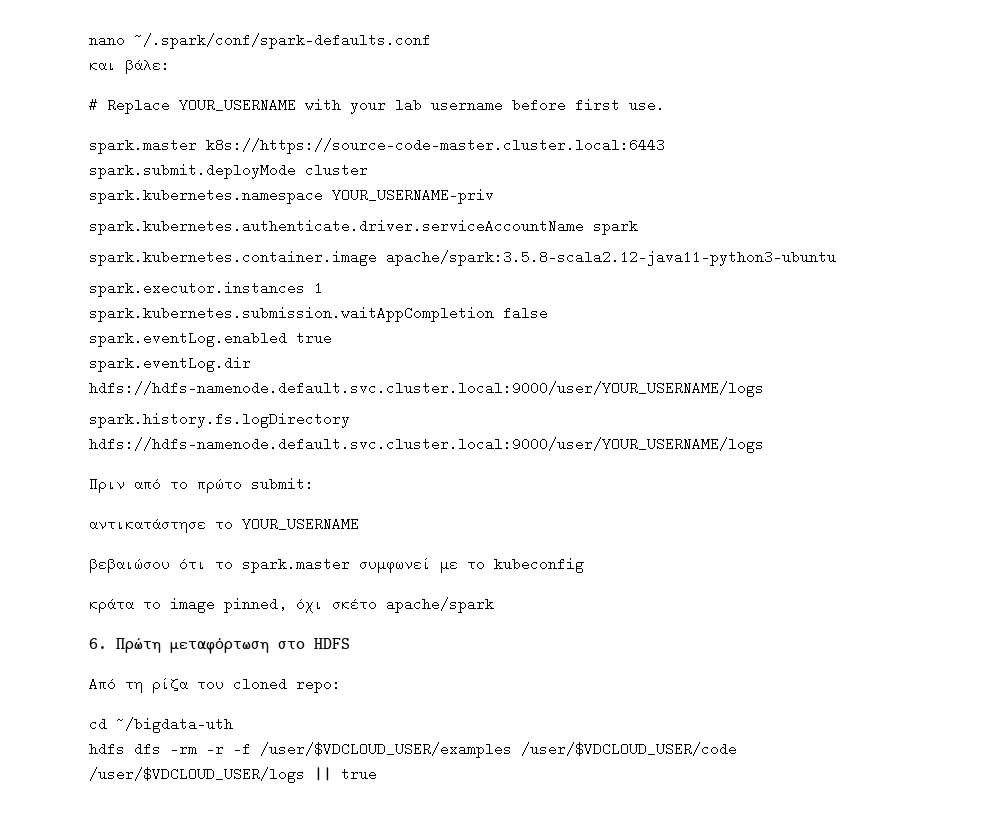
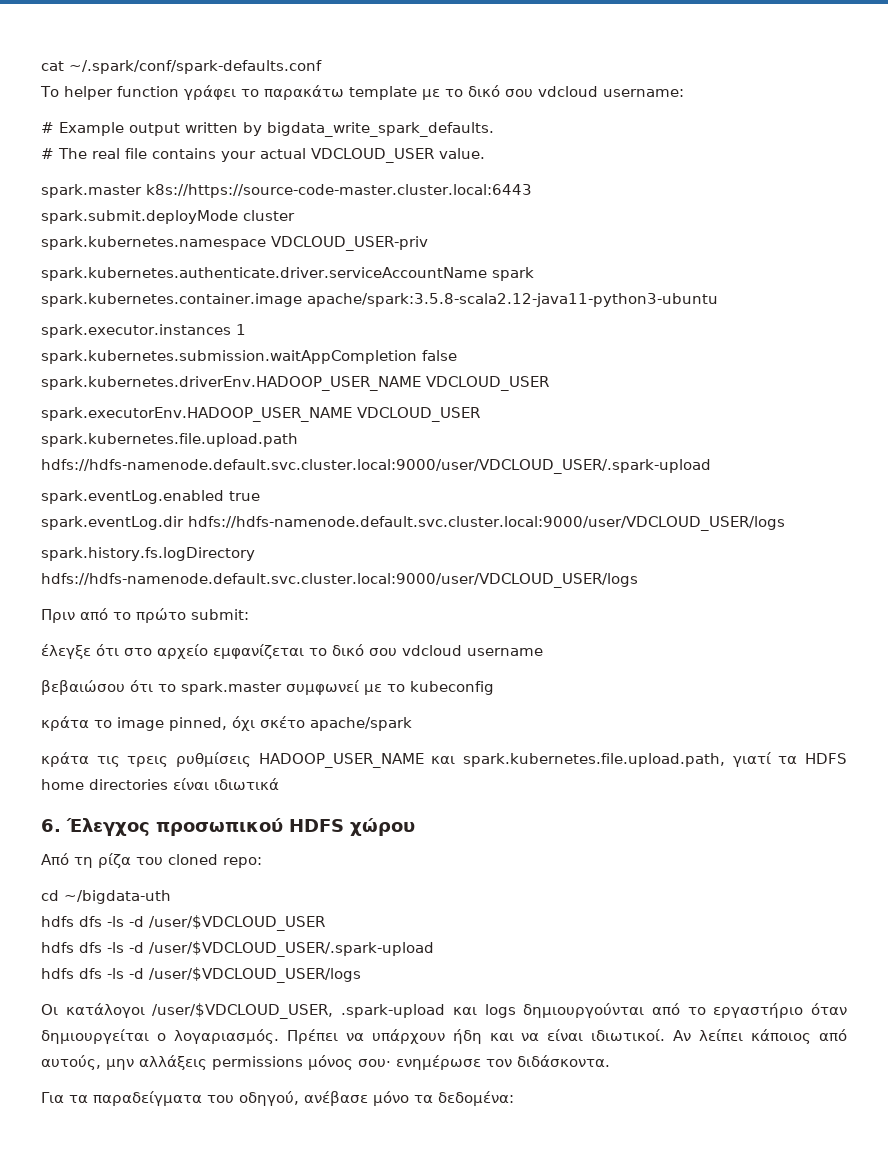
[89,33,125,47] nano -> [41,61,64,71] cat
[89,56,170,74] [89,98,665,114] και βάλε: // # Replace YOUR_USERNAME with your lab username before first use. -> [40,85,684,100] [41,122,494,137] [41,148,485,163] Το helper function γράφει το παρακάτω template με το δικό σου vdcloud username: // # Example output written by bigdata_write_spark_defaults. // # The real file contains your actual VDCLOUD_USER value.
[332,188,494,204] YOUR_USERNAME-priv -> [271,236,428,251] VDCLOUD_USER-priv
(548, 313) none -> [41,376,549,391] [41,407,480,422] [41,433,298,447] [41,459,711,474] // spark.kubernetes.driverEnv.HADOOP_USER_NAME VDCLOUD_USER // spark.executorEnv.HADOOP_USER_NAME VDCLOUD_USER // spark.kubernetes.file.upload.path hdfs://hdfs-namenode.default.svc.cluster.local:9000/user/VDCLOUD_USER/.spark-upload
[89,381,764,397] hdfs://hdfs-namenode.default.svc.cluster.local:9000/user/YOUR_USERNAME/logs -> [188,516,785,531] hdfs://hdfs-namenode.default.svc.cluster.local:9000/user/VDCLOUD_USER/logs
[89,437,764,453] hdfs://hdfs-namenode.default.svc.cluster.local:9000/user/YOUR_USERNAME/logs -> [41,573,638,588] hdfs://hdfs-namenode.default.svc.cluster.local:9000/user/VDCLOUD_USER/logs
[89,515,359,533] αντικατάστησε το YOUR_USERNAME -> [41,644,543,659] έλεγξε ότι στο αρχείο εμφανίζεται το δικό σου vdcloud username
[89,638,350,654] 6. Πρώτη μεταφόρτωση στο HDFS -> [41,752,847,768] [41,778,279,790] [41,818,415,836] κράτα τις τρεις ρυθμίσεις HADOOP_USER_NAME και spark.kubernetes.file.upload.path, γιατί τα HDFS home directories είναι ιδιωτικά // 6. Έλεγχος προσωπικού HDFS χώρου
[170,742,737,758] [89,767,377,783] -rm -r -f /user/$VDCLOUD_USER/examples /user/$VDCLOUD_USER/code /user/$VDCLOUD_USER/logs || true -> [107,915,325,931] [41,941,434,957] [41,967,361,983] [41,1003,848,1019] [41,1029,848,1044] [41,1055,610,1070] [41,1091,514,1106] -ls -d /user/$VDCLOUD_USER // hdfs dfs -ls -d /user/$VDCLOUD_USER/.spark-upload // hdfs dfs -ls -d /user/$VDCLOUD_USER/logs // Οι κατάλογοι /user/$VDCLOUD_USER, .spark-upload και logs δημιουργούνται από το εργαστήριο όταν δημιουργείται ο λογαριασμός. Πρέπει να υπάρχουν ήδη και να είναι ιδιωτικοί. Αν λείπει κάποιος από αυτούς, μην αλλάξεις permissions μόνος σου· ενημέρωσε τον διδάσκοντα. // Για τα παραδείγματα του οδηγού, ανέβασε μόνο τα δεδομένα:

